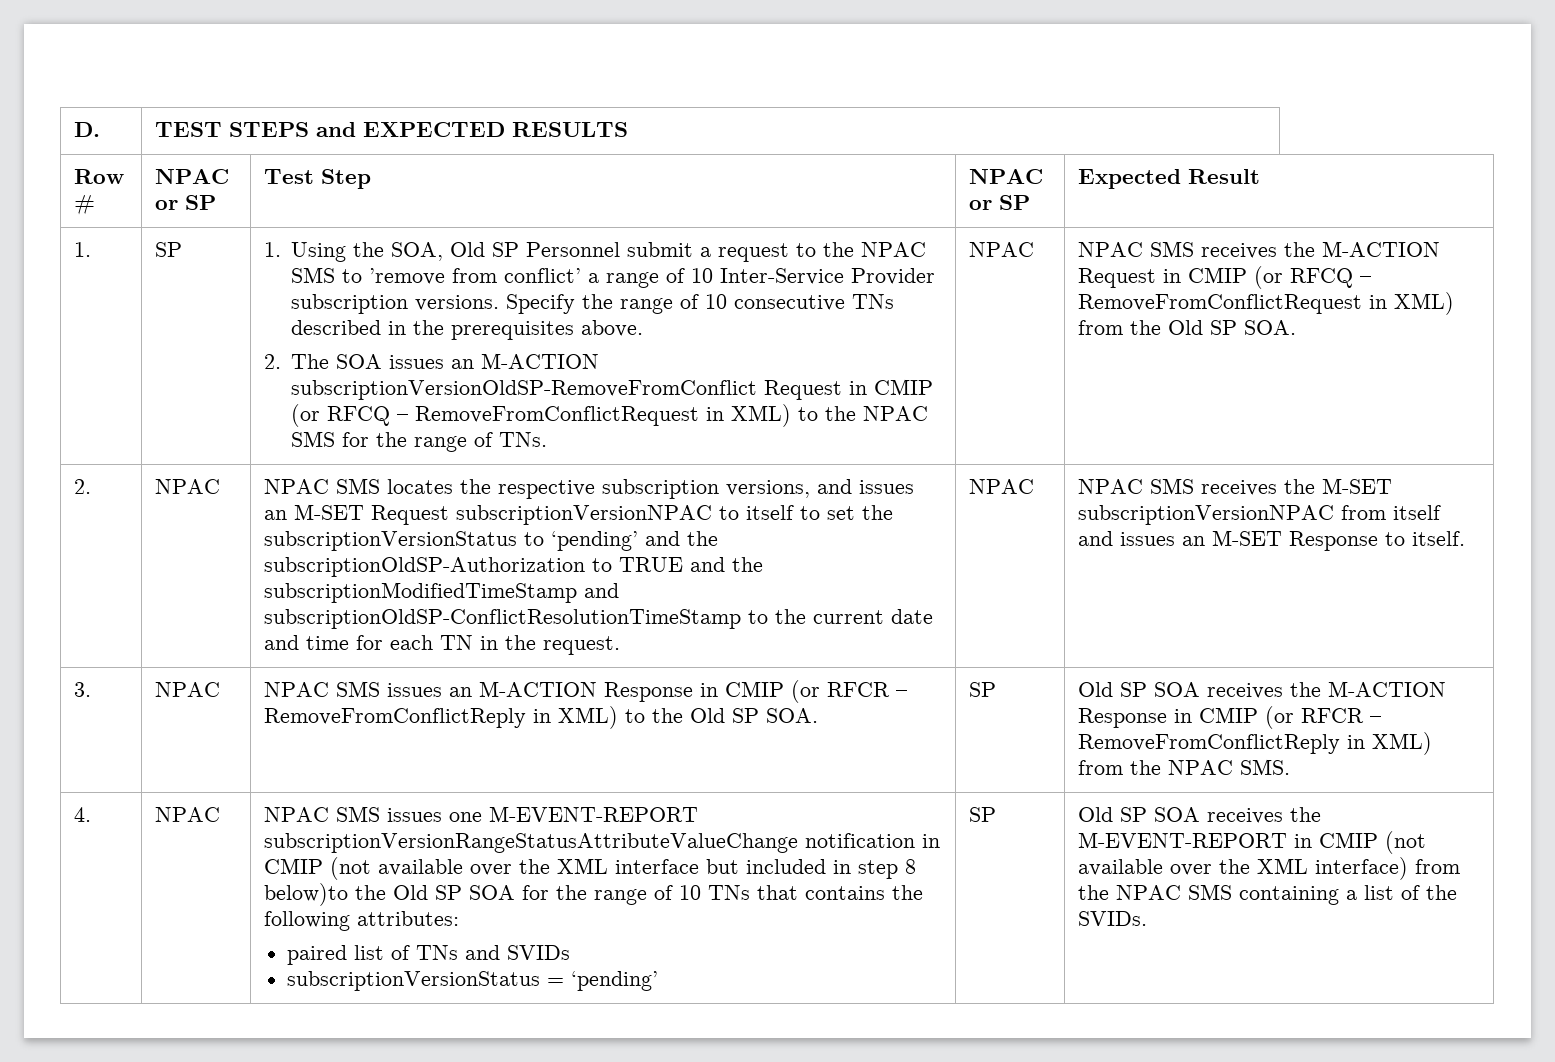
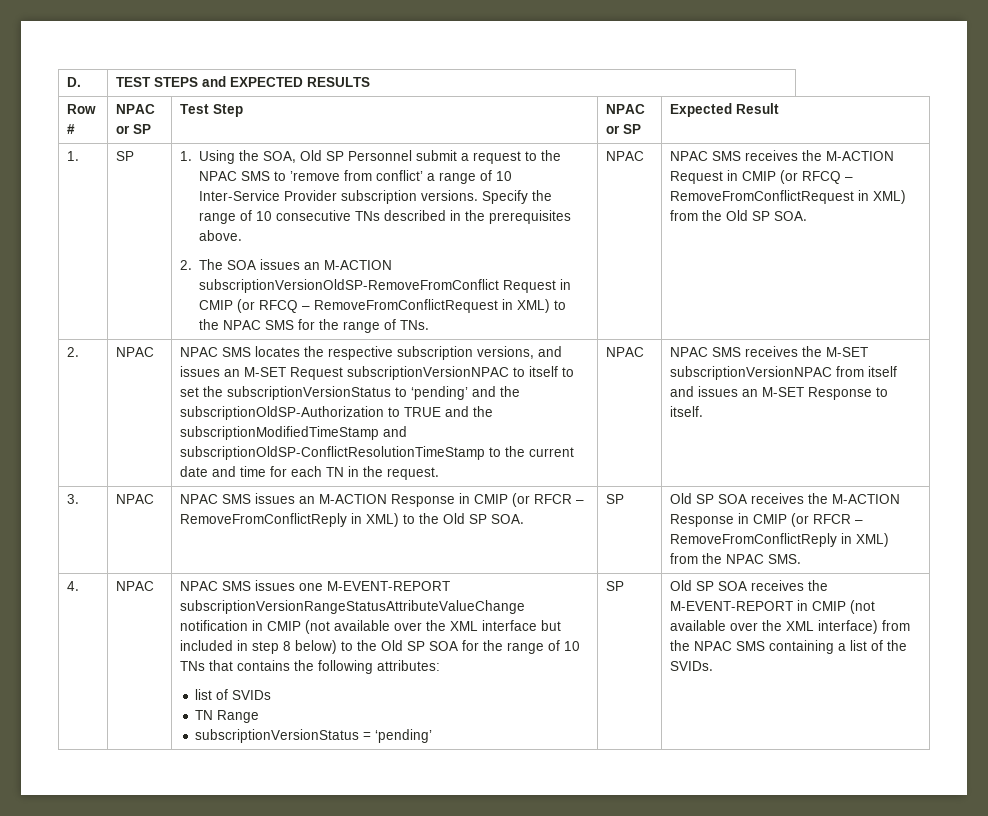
[263,883,348,906] below)to -> [295,640,354,654] below) to
[287,945,501,965] paired list of TNs and -> [195,689,229,700] list of
(571, 952) none -> [195,710,260,723] // TN Range

